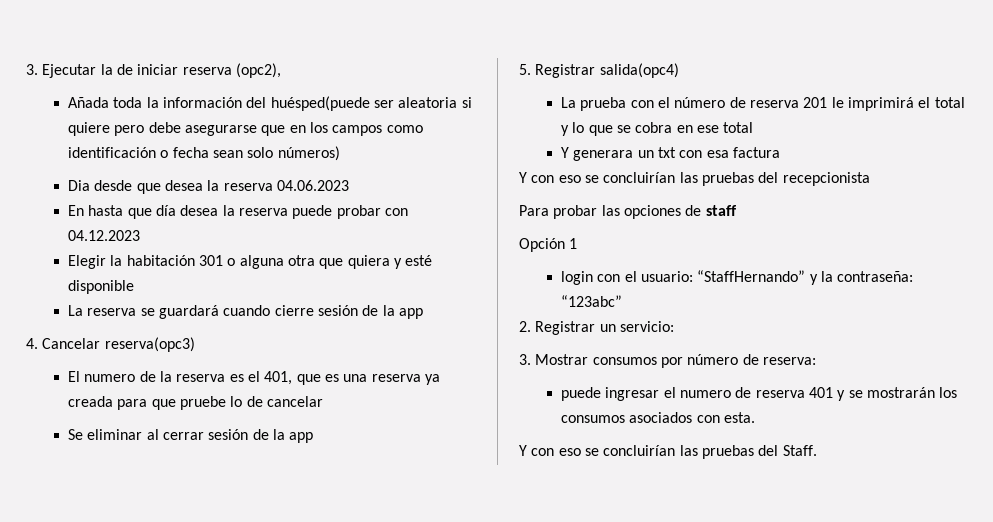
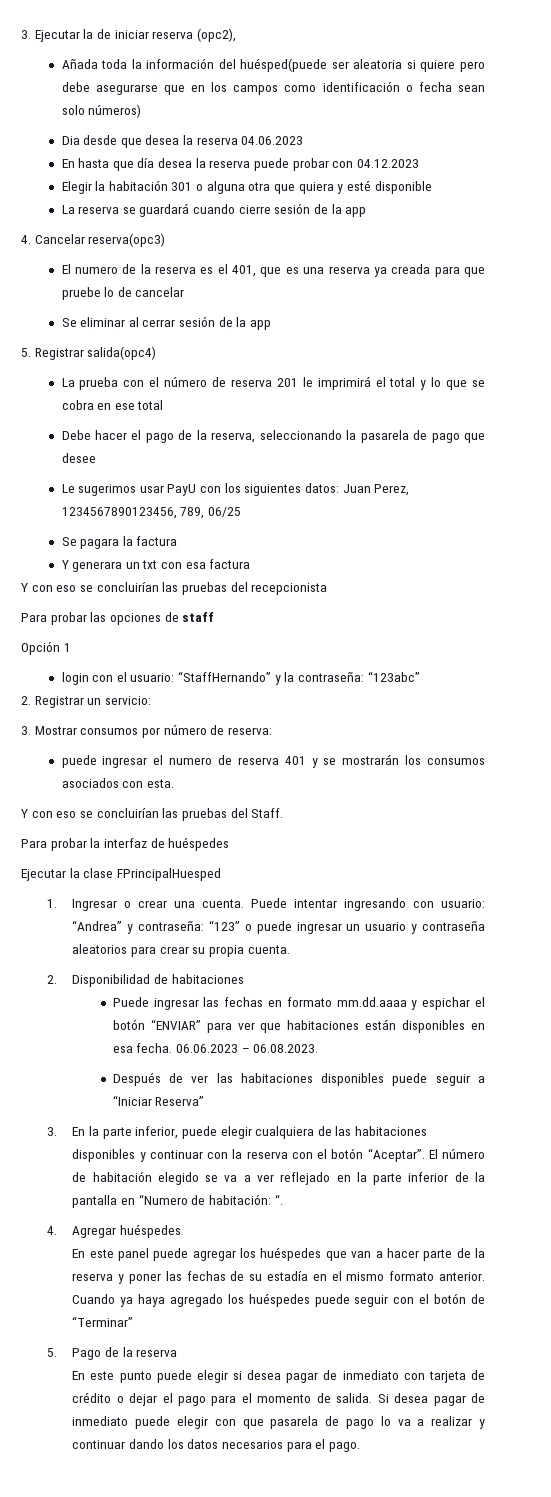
(754, 127) none -> [61,430,486,443] [61,453,96,463] [61,483,410,496] [61,507,241,519] [61,536,178,549] // Debe hacer el pago de la reserva, seleccionando la pasarela de pago que desee // Le sugerimos usar PayU con los siguientes datos: Juan Perez, 1234567890123456, 789, 06/25 // Se pagara la factura
(817, 450) none -> [21,837,230,851] [21,868,221,881] [46,898,485,911] [72,920,485,934] [72,944,290,957] [46,974,244,987] [112,997,486,1010] [112,1019,486,1033] [112,1043,319,1053] [112,1072,486,1086] [112,1095,205,1106] [46,1126,428,1139] [72,1148,485,1162] [72,1171,486,1185] [72,1194,283,1208] [46,1224,181,1238] [72,1247,485,1261] [72,1271,486,1284] [72,1293,486,1307] [72,1316,134,1327] [46,1347,178,1360] [72,1370,485,1383] [72,1392,485,1406] [72,1416,486,1429] [72,1439,360,1452] // Para probar la interfaz de huéspedes // Ejecutar la clase FPrincipalHuesped // 1. Ingresar o crear una cuenta. Puede intentar ingresando con usuario: “Andrea” y contraseña: “123” o puede ingresar un usuario y contraseña aleatorios para crear su propia cuenta. // 2. Disponibilidad de habitaciones // Puede ingresar las fechas en formato mm.dd.aaaa y espichar el botón “ENVIAR” para ver que habitaciones están disponibles en esa fecha. 06.06.2023 – 06.08.2023. // Después de ver las habitaciones disponibles puede seguir a “Iniciar Reserva” // 3. En la parte inferior, puede elegir cualquiera de las habitaciones disponibles y continuar con la reserva con el botón “Aceptar”. El número de habitación elegido se va a ver reflejado en la parte inferior de la pantalla en “Numero de habitación: “. // 4. Agregar huéspedes // En este panel puede agregar los huéspedes que van a hacer parte de la reserva y poner las fechas de su estadía en el mismo formato anterior. Cuando ya haya agregado los huéspedes puede seguir con el botón de “Terminar” // 5. Pago de la reserva // En este punto puede elegir si desea pagar de inmediato con tarjeta de crédito o dejar el pago para el momento de salida. Si desea pagar de inmediato puede elegir con que pasarela de pago lo va a realizar y continuar dando los datos necesarios para el pago.

